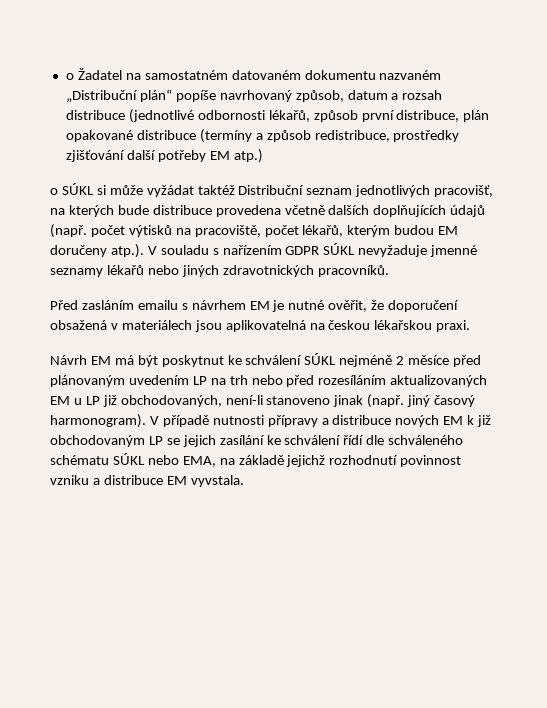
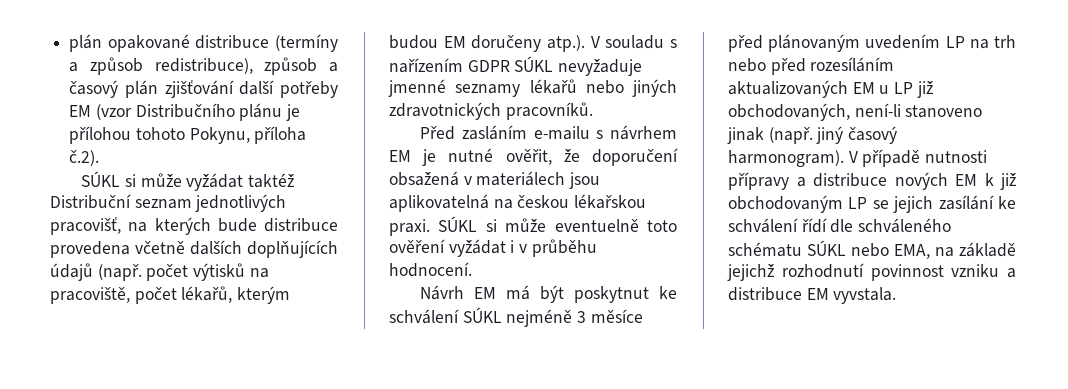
[65,68,442,80] [65,89,443,103] [65,109,460,123] o Žadatel na samostatném datovaném dokumentu nazvaném „Distribuční plán“ popíše navrhovaný způsob, datum a rozsah distribuce (jednotlivé odbornosti lékařů, způsob první distribuce, -> (69, 43) none
[314,130,460,142] [65,149,263,163] [50,188,58,195] redistribuce, prostředky zjišťování další potřeby EM atp.) // o -> [154,57,338,75] [69,80,338,98] [69,103,301,121] [69,126,307,144] [69,150,100,166] redistribuce), způsob a časový plán zjišťování další potřeby EM (vzor Distribučního plánu je přílohou tohoto Pokynu, příloha č.2). //
[137,300,178,310] emailu -> [533,126,590,140] e-mailu
(471, 326) none -> [438,216,677,232] [389,239,597,257] [389,262,472,277] SÚKL si může eventuelně toto ověření vyžádat i v průběhu hodnocení.
[396,356,405,365] 2 -> [577,311,587,323] 3

